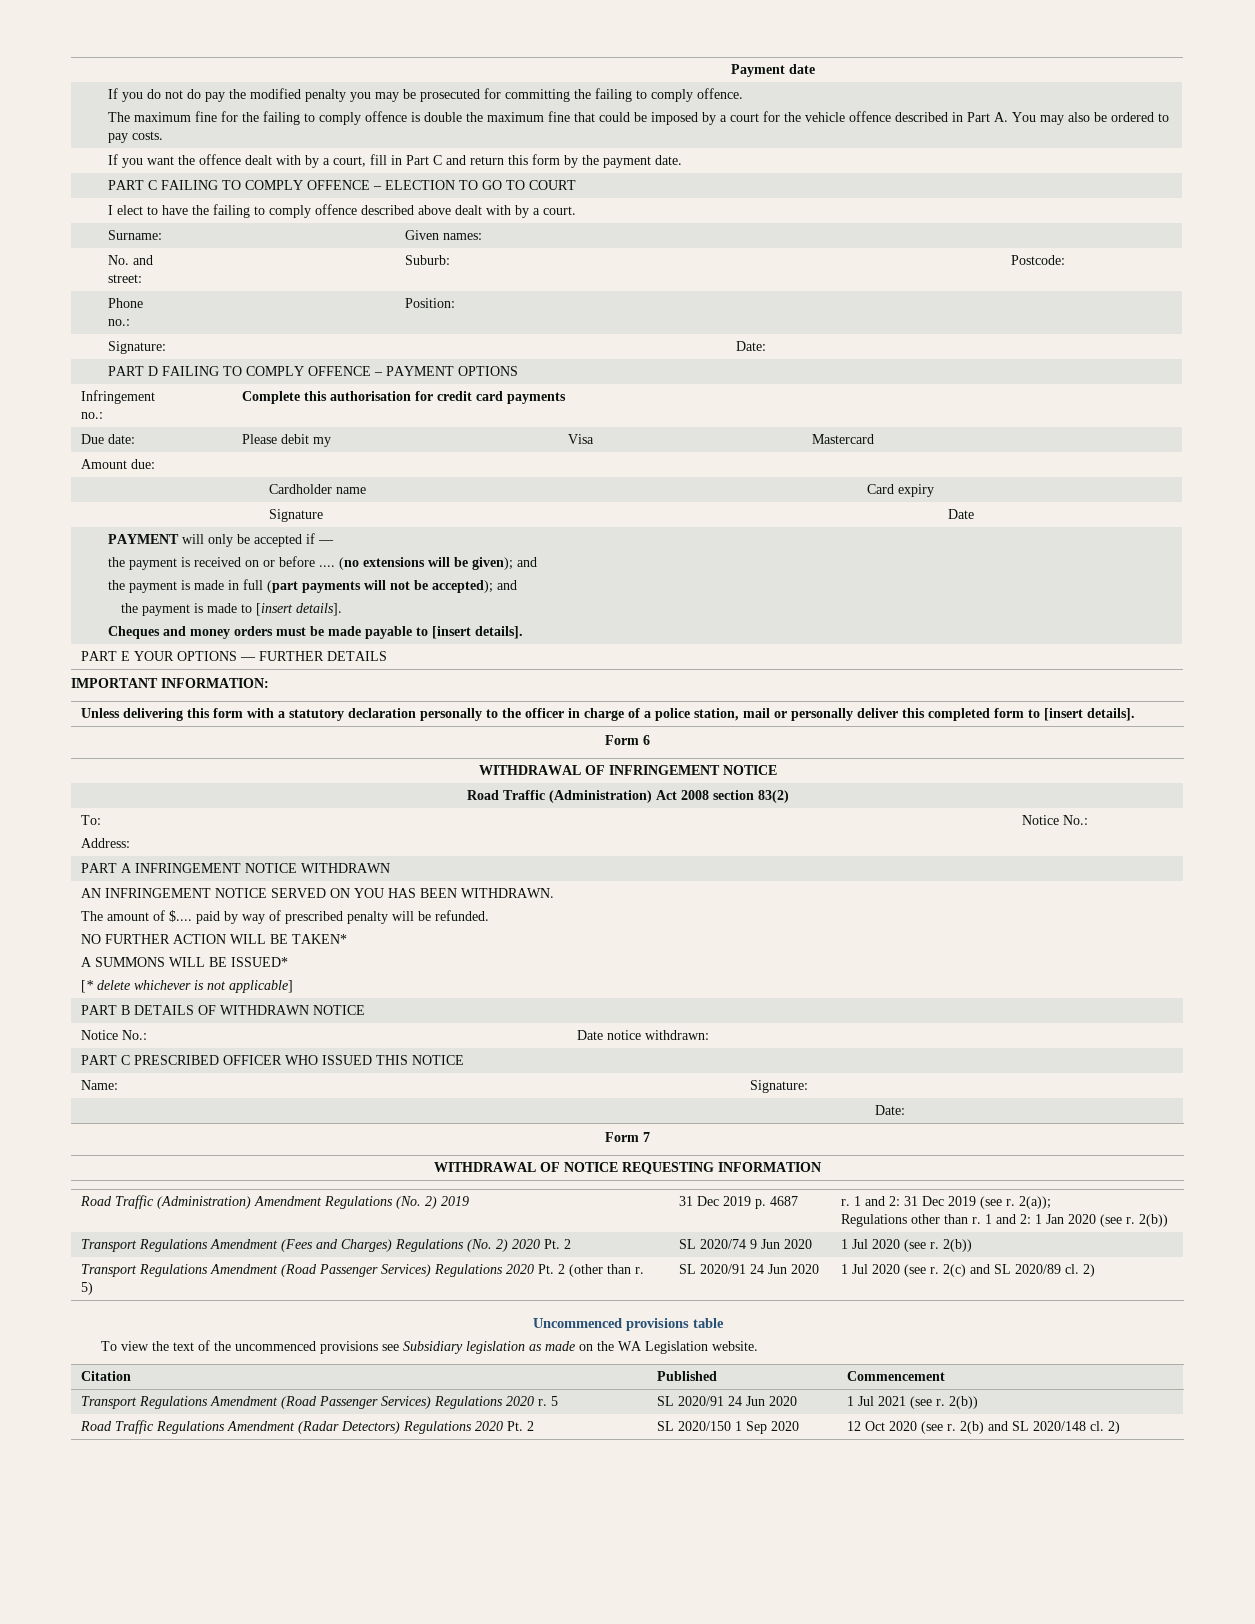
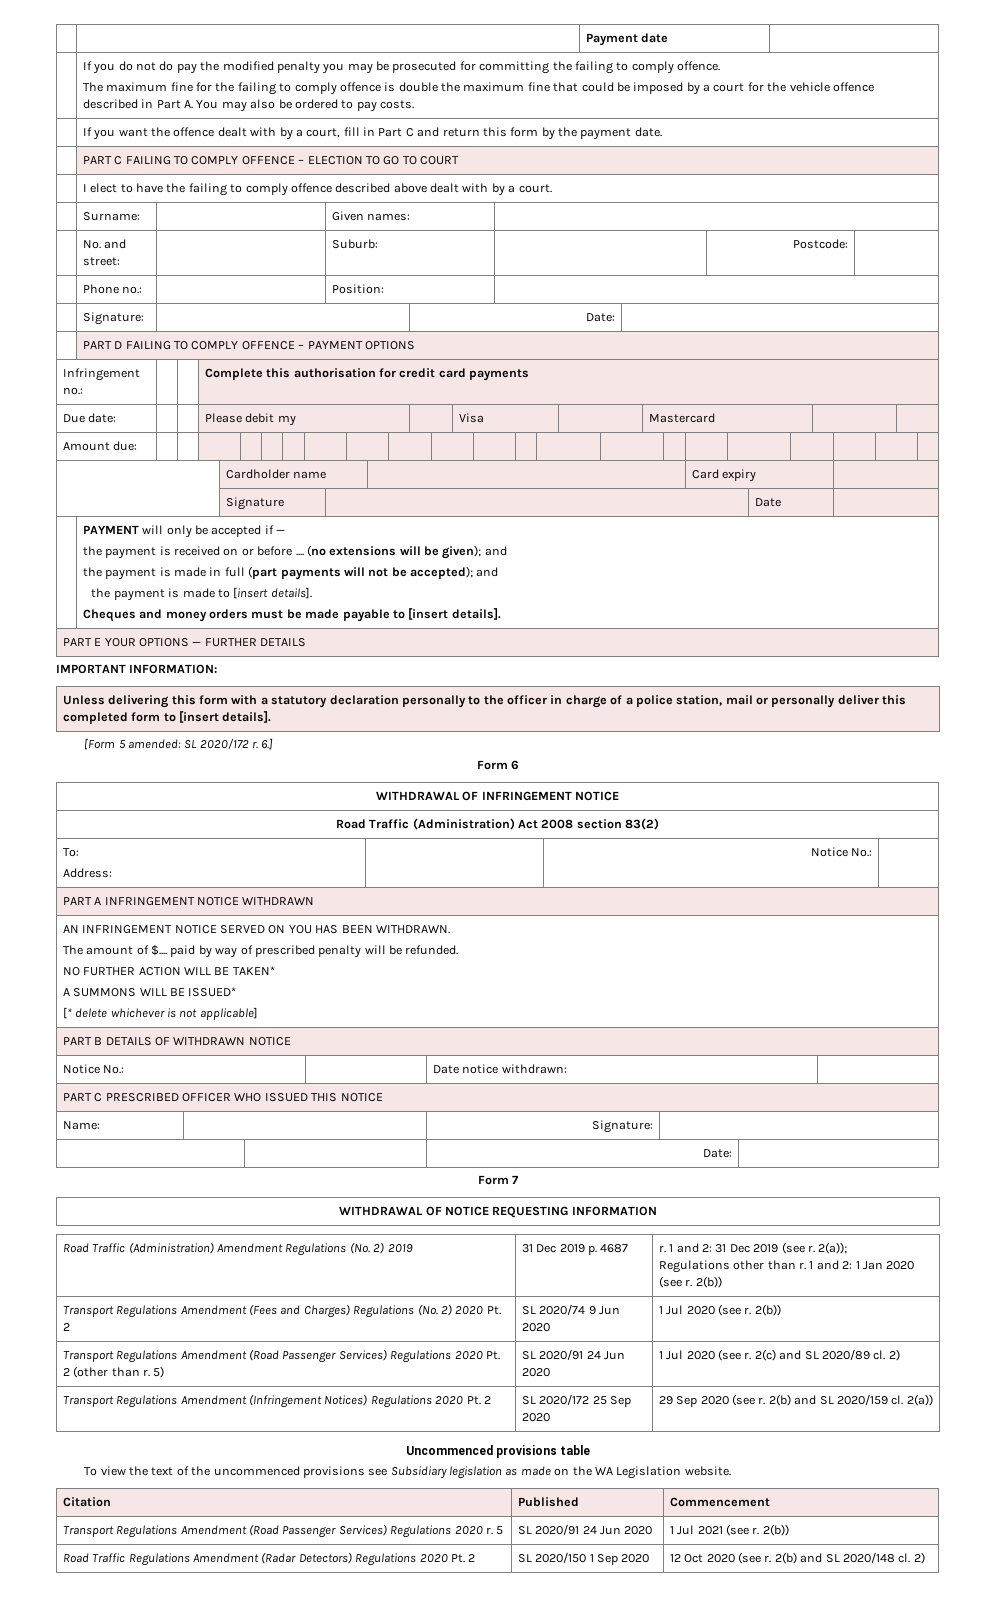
(1136, 714) none -> [84,738,274,750] // [Form 5 amended: SL 2020/172 r. 6.]
(1096, 1270) none -> [62,1394,491,1408] [521,1394,632,1407] [521,1413,550,1422] [658,1394,933,1407] // Transport Regulations Amendment (Infringement Notices) Regulations 2020 Pt. 2 | SL 2020/172 25 Sep 2020 | 29 Sep 2020 (see r. 2(b) and SL 2020/159 cl. 2(a))

